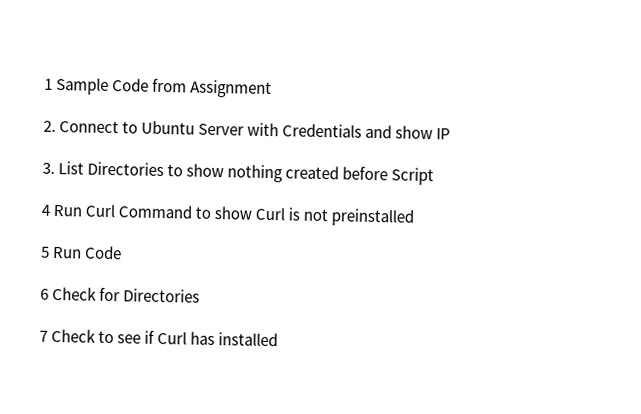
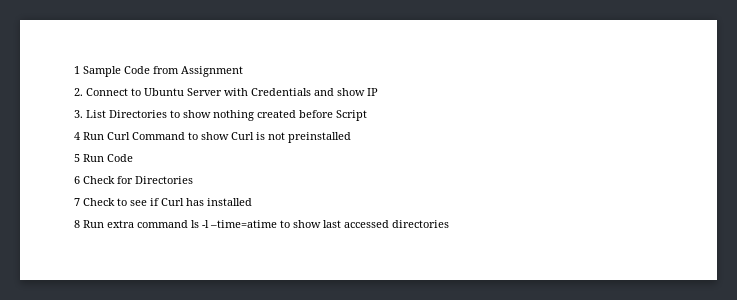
(279, 339) none -> [74,220,449,228] // 8 Run extra command ls -l –time=atime to show last accessed directories

